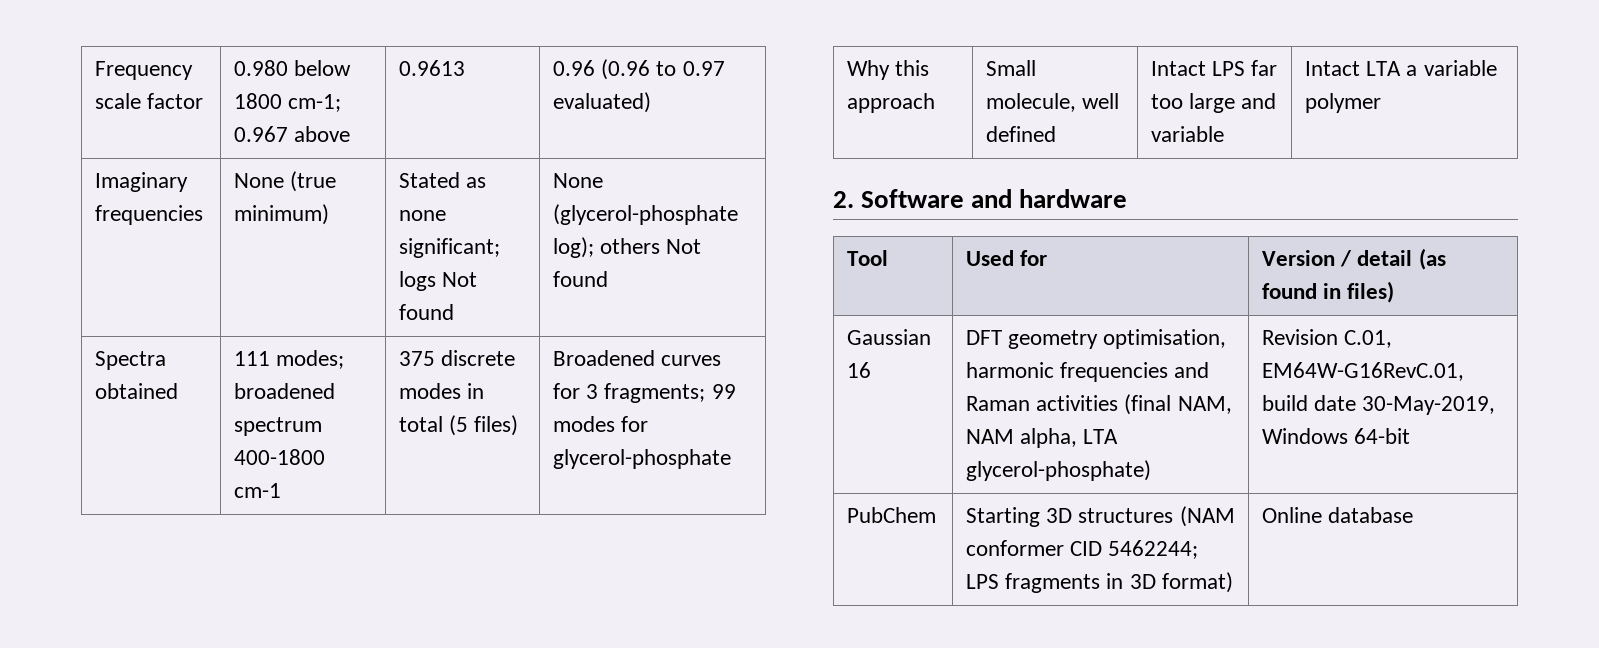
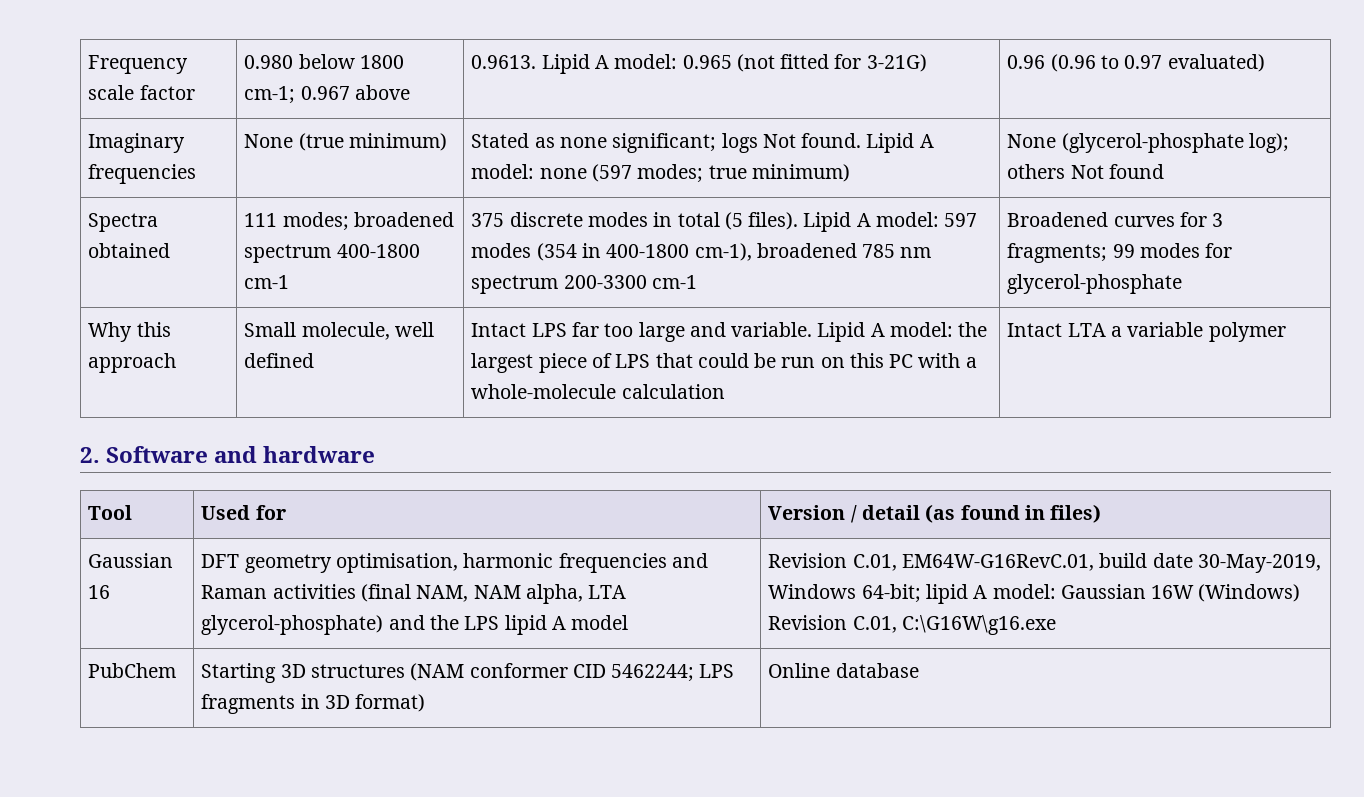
[398,60,465,76] 0.9613 -> [471,54,927,74] 0.9613. Lipid A model: 0.965 (not fitted for 3-21G)
[398,304,454,320] found -> [801,133,934,153] [471,164,850,183] found. Lipid A model: none (597 modes; true minimum)
[474,415,519,436] files) -> [748,212,978,232] [471,243,932,261] [471,275,697,294] files). Lipid A model: 597 modes (354 in 400-1800 cm-1), broadened 785 nm spectrum 200-3300 cm-1
[1150,126,1224,142] variable -> [731,322,988,342] [471,353,977,373] [471,384,725,399] variable. Lipid A model: the largest piece of LPS that could be run on this PC with a whole-molecule calculation
(1151, 470) none -> [388,615,629,635] and the LPS lipid A model
[1354,428,1411,444] 64-bit -> [861,584,1301,604] [768,615,1056,635] 64-bit; lipid A model: Gaussian 16W (Windows) Revision C.01, C:\G16W\g16.exe

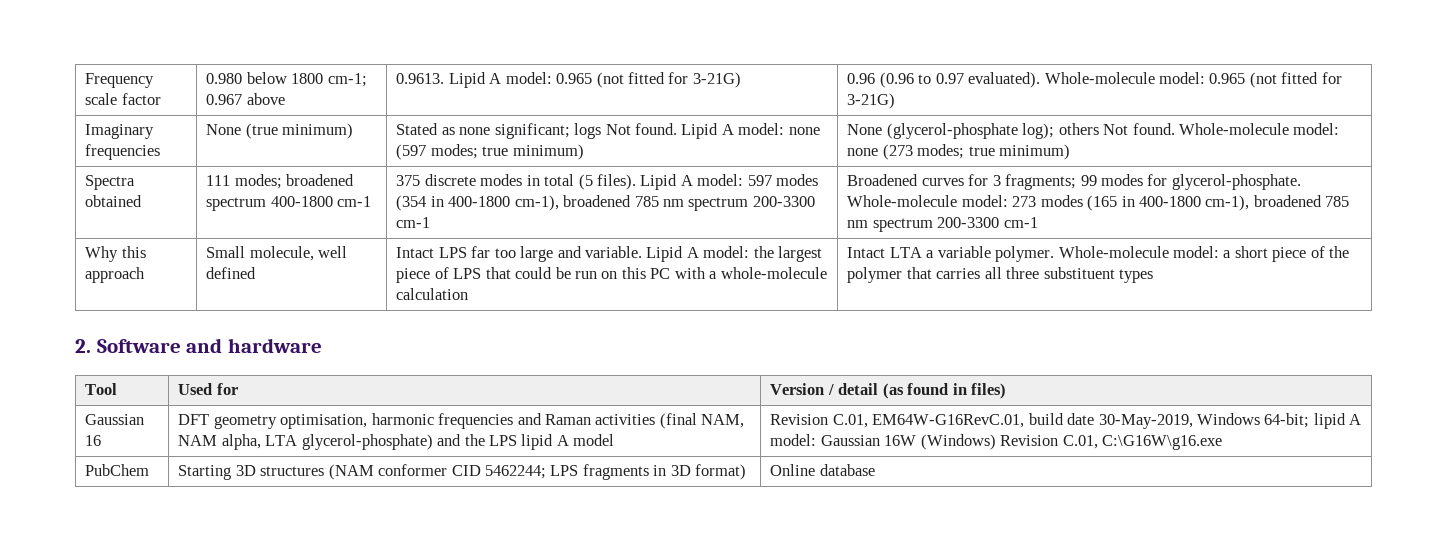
[1167,54,1265,72] evaluated) -> [968,72,1342,88] [847,93,896,109] evaluated). Whole-molecule model: 0.965 (not fitted for 3-21G)
[1108,164,1164,179] found -> [1132,123,1340,135] [847,144,1071,160] found. Whole-molecule model: none (273 modes; true minimum)
[1007,274,1183,294] glycerol-phosphate -> [1171,174,1301,190] [847,195,1350,211] [847,217,1038,232] glycerol-phosphate. Whole-molecule model: 273 modes (165 in 400-1800 cm-1), broadened 785 nm spectrum 200-3300 cm-1
[1208,322,1286,342] polymer -> [995,246,1350,262] [847,267,1153,283] polymer. Whole-molecule model: a short piece of the polymer that carries all three substituent types

